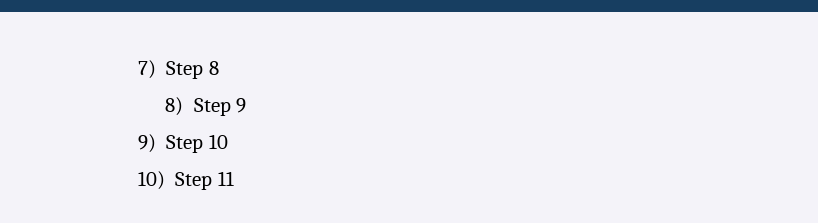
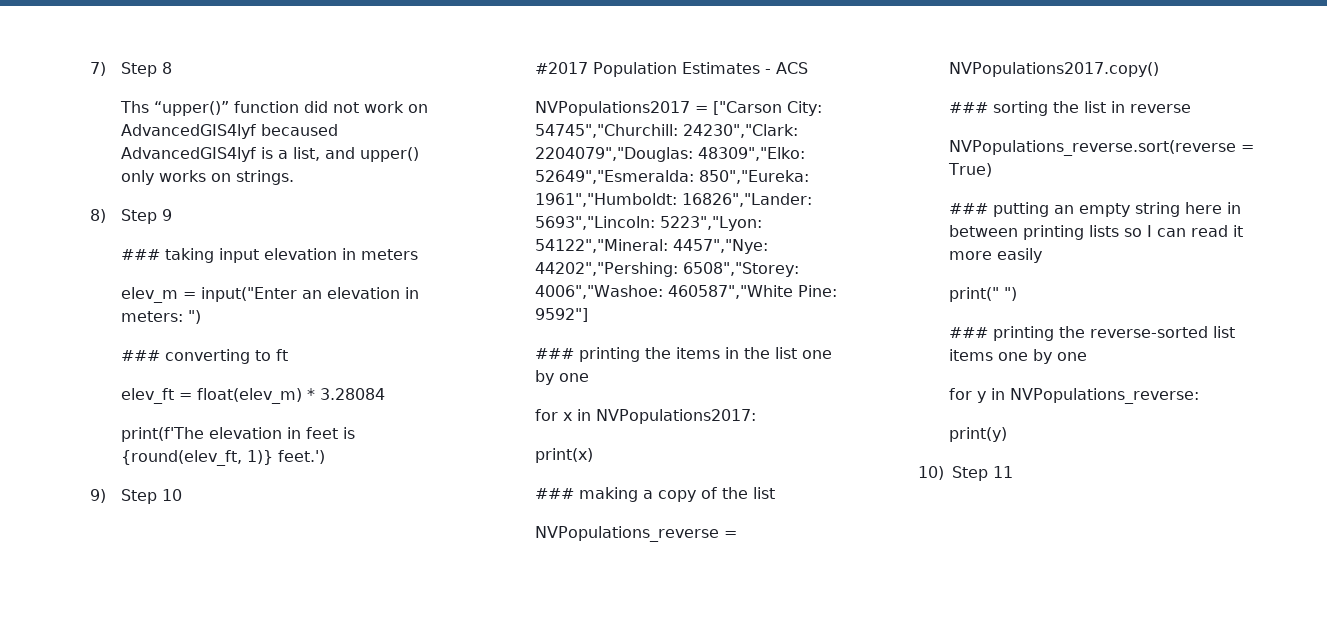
[165,97,247,116] [137,134,228,153] 8) Step 9 // 9) Step 10 -> [119,101,428,116] [120,124,338,139] [120,147,419,162] [120,170,294,185] [90,209,172,224] [120,248,418,263] [120,287,419,303] [120,310,201,324] [120,349,288,364] [120,388,385,404] [120,427,355,442] [120,450,325,466] [90,489,182,504] [534,62,808,77] [534,101,822,116] [534,124,798,138] [534,147,805,162] [534,170,809,184] [534,193,812,207] [534,216,762,231] [534,239,768,254] [534,262,799,277] [534,285,837,299] [534,308,588,322] [534,347,832,362] [534,370,589,385] [534,409,756,424] [534,448,593,463] [534,487,775,502] [534,526,737,542] [948,62,1159,77] [948,101,1191,116] [948,140,1254,156] [947,163,992,177] [948,202,1241,217] [948,225,1243,240] [948,248,1042,263] [948,287,1017,302] [948,326,1235,341] [948,349,1087,364] [948,388,1199,404] [948,427,1007,442] Ths “upper()” function did not work on AdvancedGIS4lyf becaused AdvancedGIS4lyf is a list, and upper() only works on strings. // 8) Step 9 // ### taking input elevation in meters // elev_m = input("Enter an elevation in meters: ") // ### converting to ft // elev_ft = float(elev_m) * 3.28084 // print(f'The elevation in feet is {round(elev_ft, 1)} feet.') // 9) Step 10 // #2017 Population Estimates - ACS // NVPopulations2017 = ["Carson City: 54745","Churchill: 24230","Clark: 2204079","Douglas: 48309","Elko: 52649","Esmeralda: 850","Eureka: 1961","Humboldt: 16826","Lander: 5693","Lincoln: 5223","Lyon: 54122","Mineral: 4457","Nye: 44202","Pershing: 6508","Storey: 4006","Washoe: 460587","White Pine: 9592"] // ### printing the items in the list one by one // for x in NVPopulations2017: // print(x) // ### making a copy of the list // NVPopulations_reverse = NVPopulations2017.copy() // ### sorting the list in reverse // NVPopulations_reverse.sort(reverse = True) // ### putting an empty string here in between printing lists so I can read it more easily // print(" ") // ### printing the reverse-sorted list items one by one // for y in NVPopulations_reverse: // print(y)

